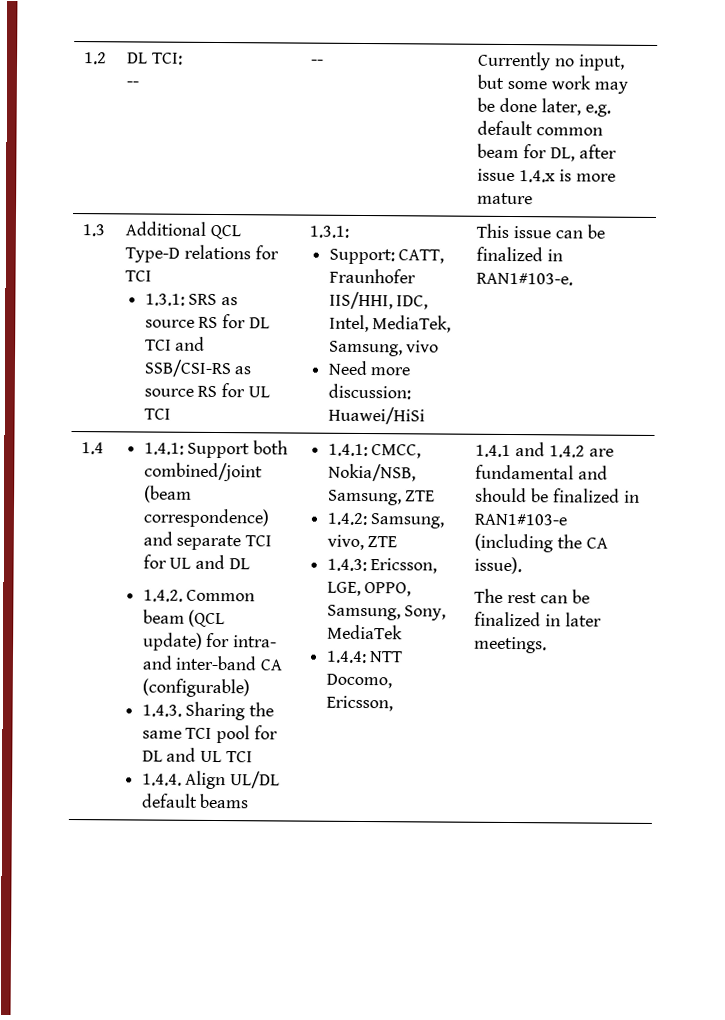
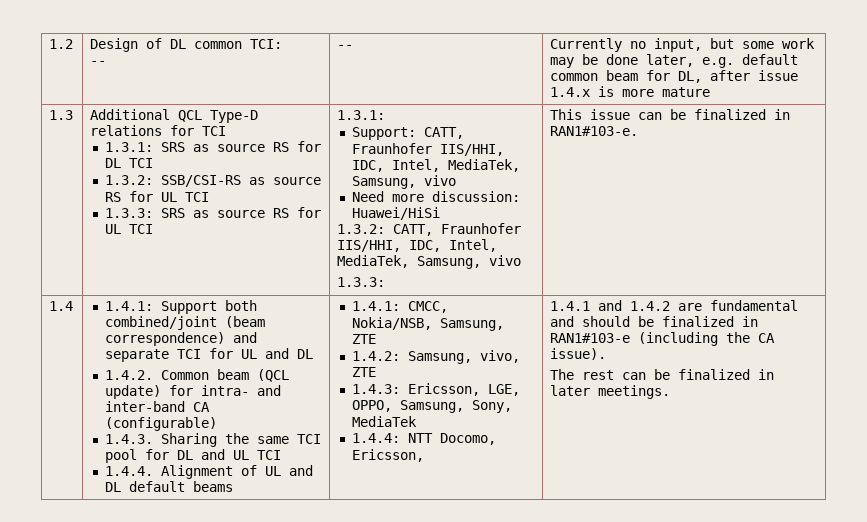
[127,52,149,64] DL -> [90,38,243,52] Design of DL common
[175,336,206,351] and -> [105,175,154,185] // 1.3.2:
(171, 414) none -> [105,207,322,218] [105,224,154,234] // 1.3.3: SRS as source RS for UL TCI
(425, 415) none -> [337,223,522,236] [337,239,498,252] [337,255,522,269] [337,277,386,287] // 1.3.2: CATT, Fraunhofer IIS/HHI, IDC, Intel, MediaTek, Samsung, vivo // 1.3.3:
[185,770,281,790] Align UL/DL -> [161,465,314,479] [105,482,122,492] Alignment of UL and DL

